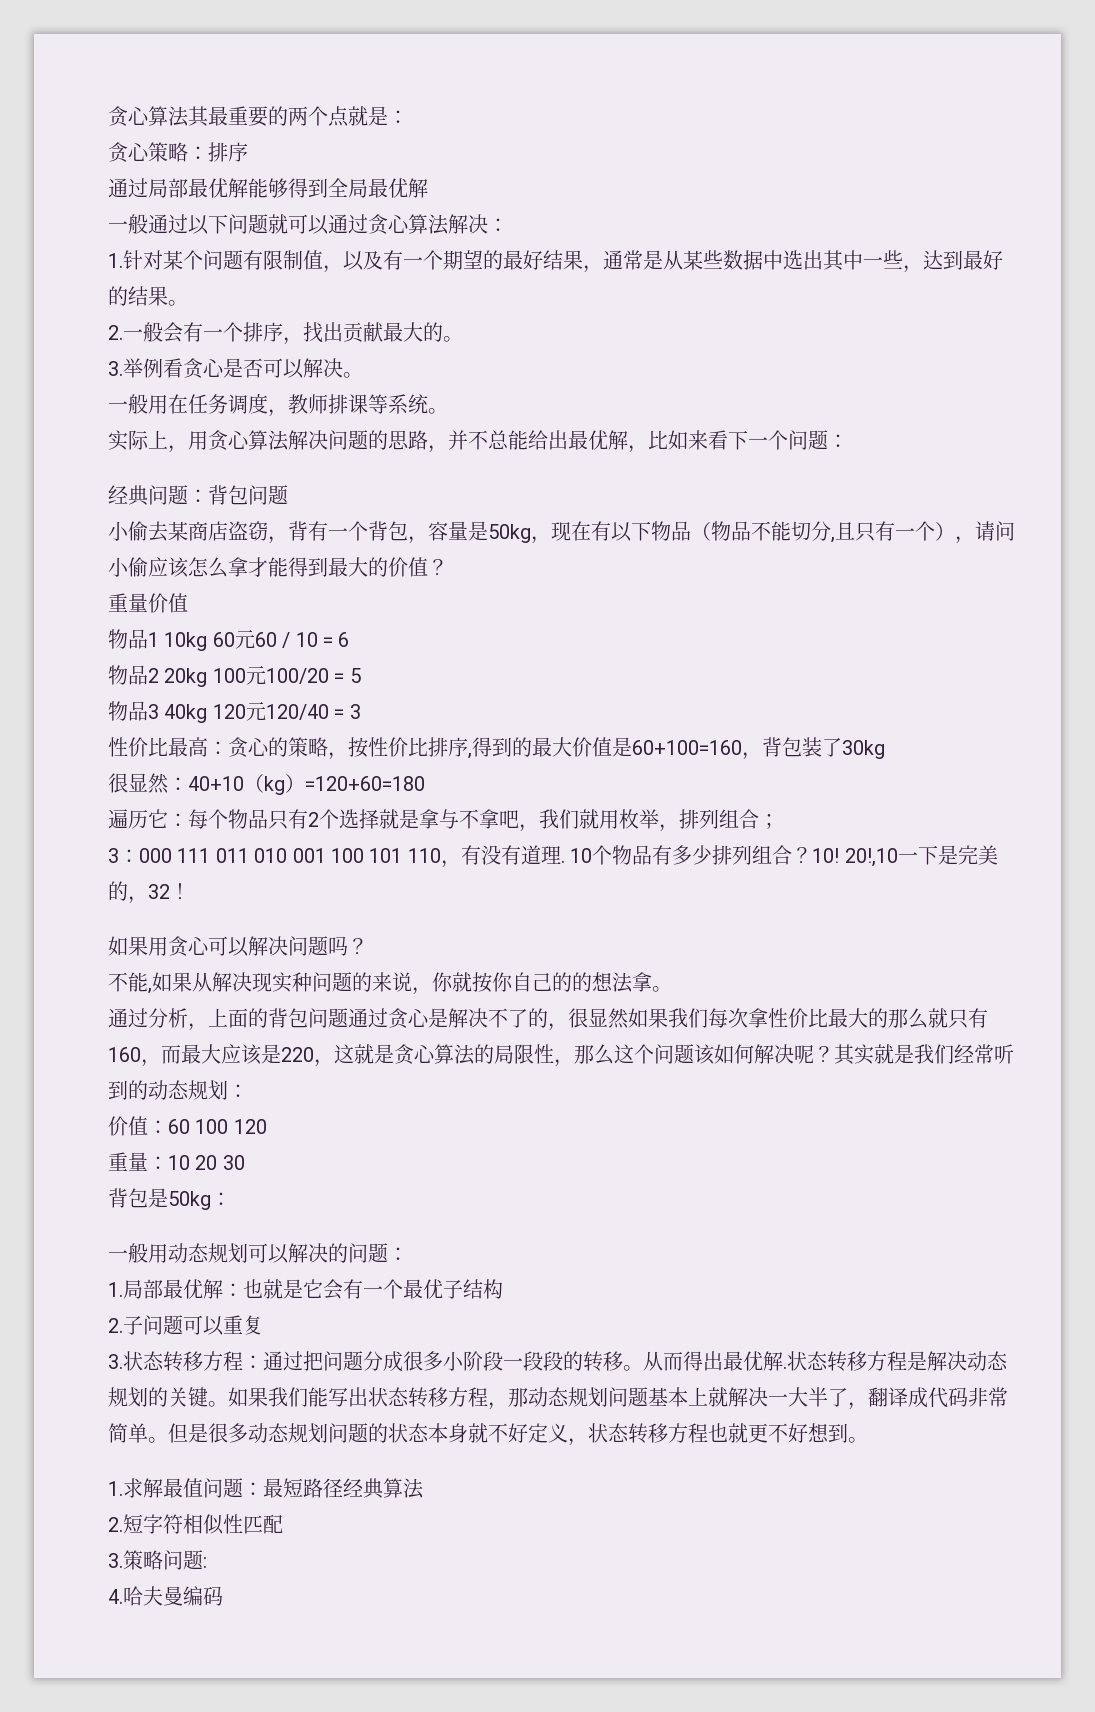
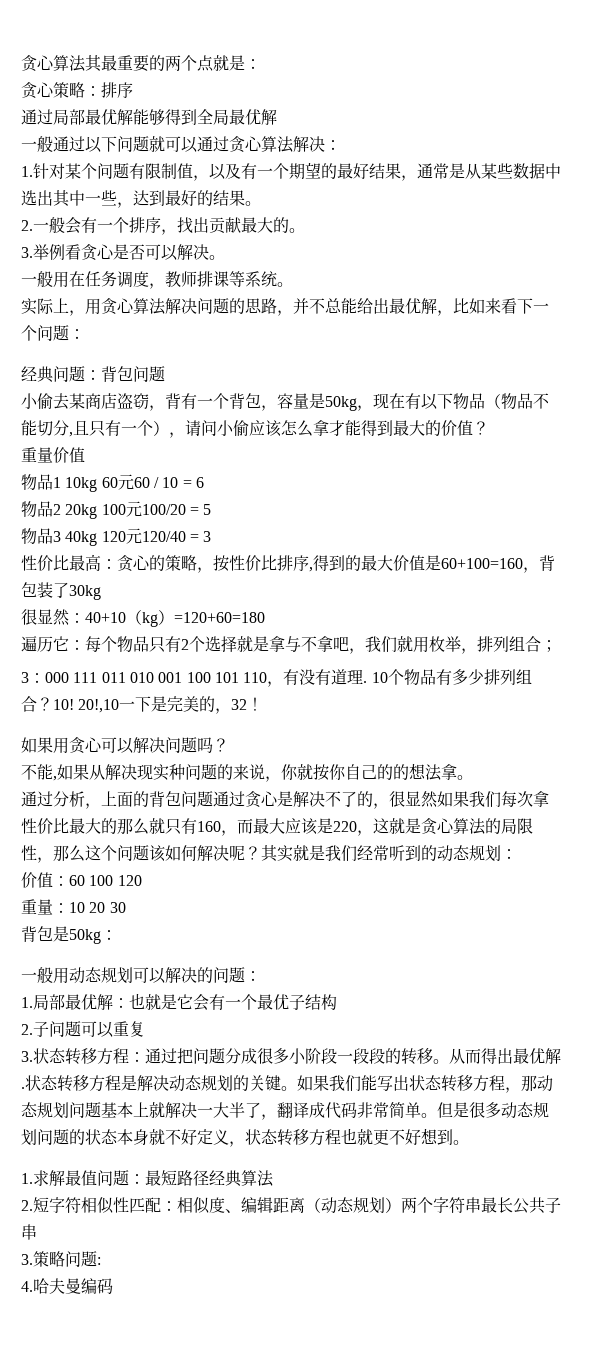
(283, 1524) none -> [161,1197,561,1214] [21,1224,37,1240] ：相似度、编辑距离（动态规划）两个字符串最长公共子串

